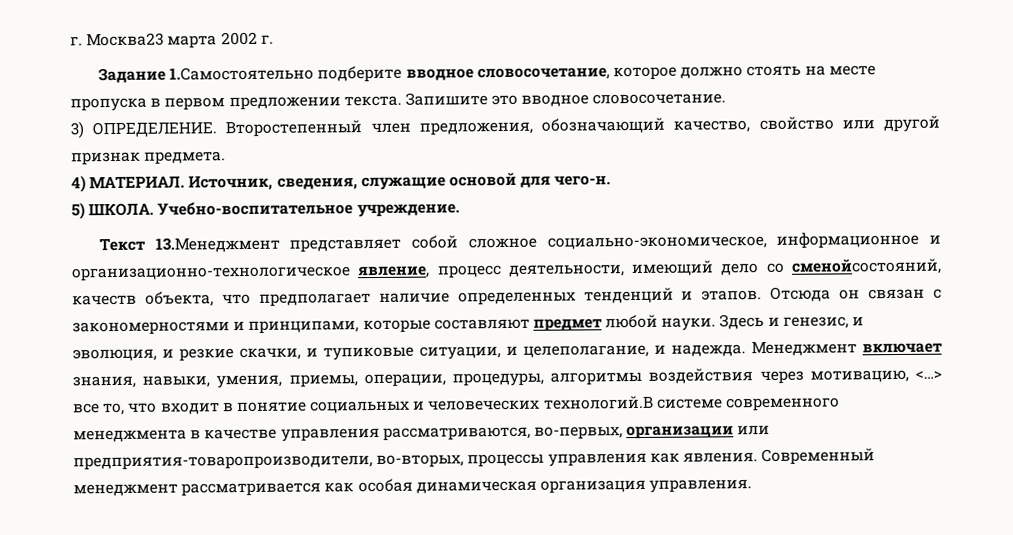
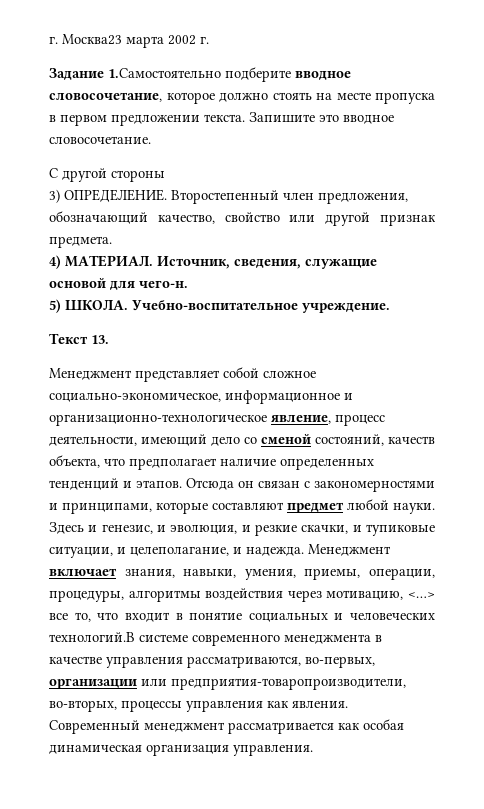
(727, 99) none -> [49,168,165,182] // С другой стороны
[154,236,280,253] 13.Менеджмент -> [91,335,109,344] [49,368,132,380] 13. // Менеджмент
[790,258,942,275] сменойсостояний, -> [261,433,384,446] сменой состояний,

